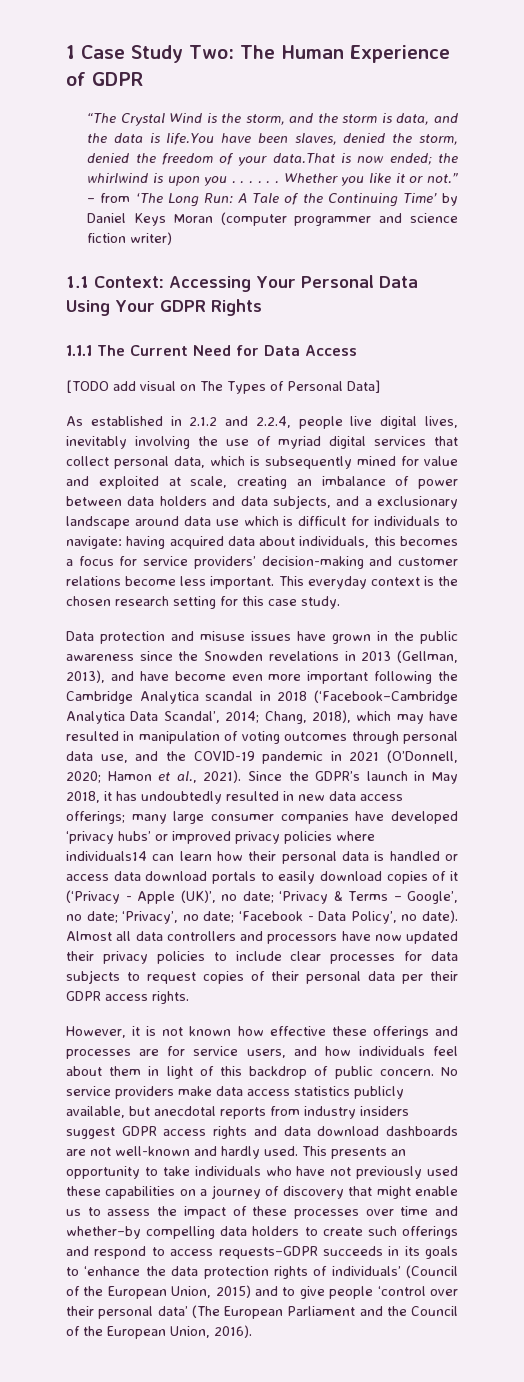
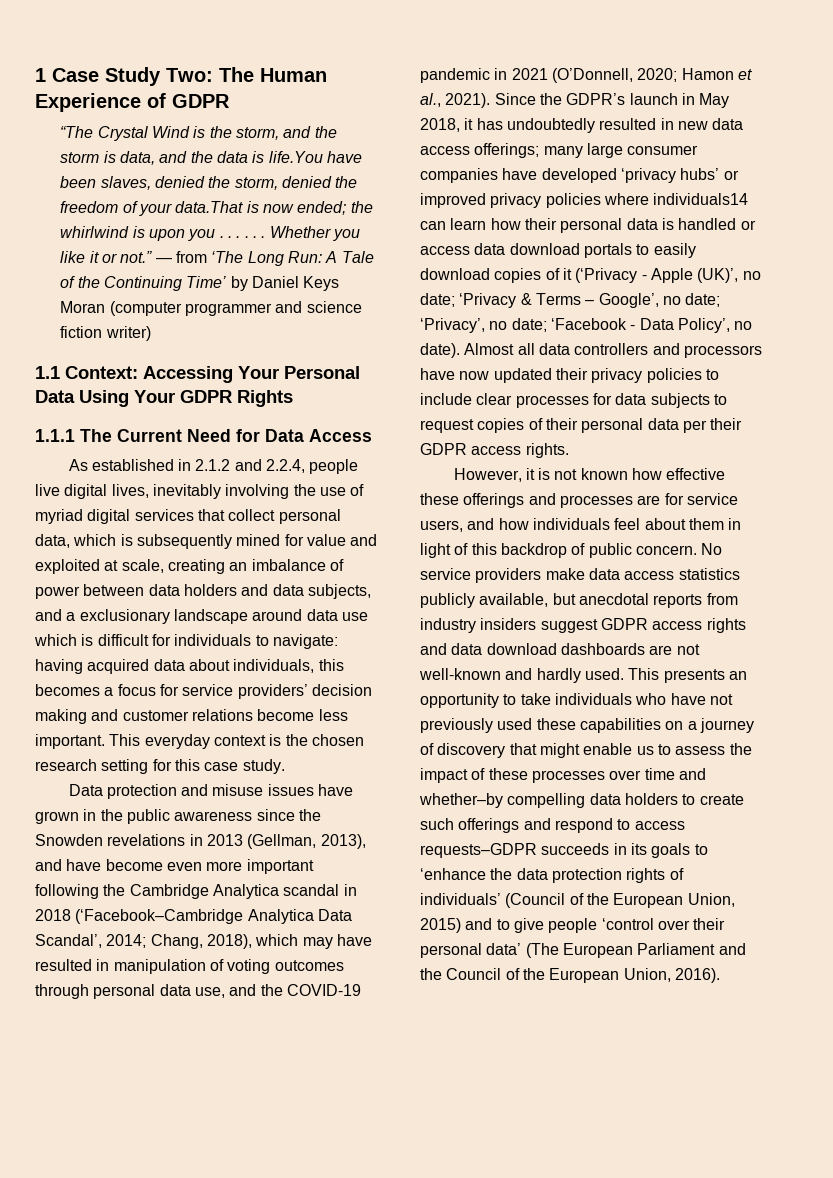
[87,198,96,203] – -> [155,258,172,263] —
[66,380,380,394] // [TODO add visual on The Types of Personal Data] -> (372, 435) none
[261,556,364,569] decision-making -> [311,684,372,696] [35,709,87,724] decision making

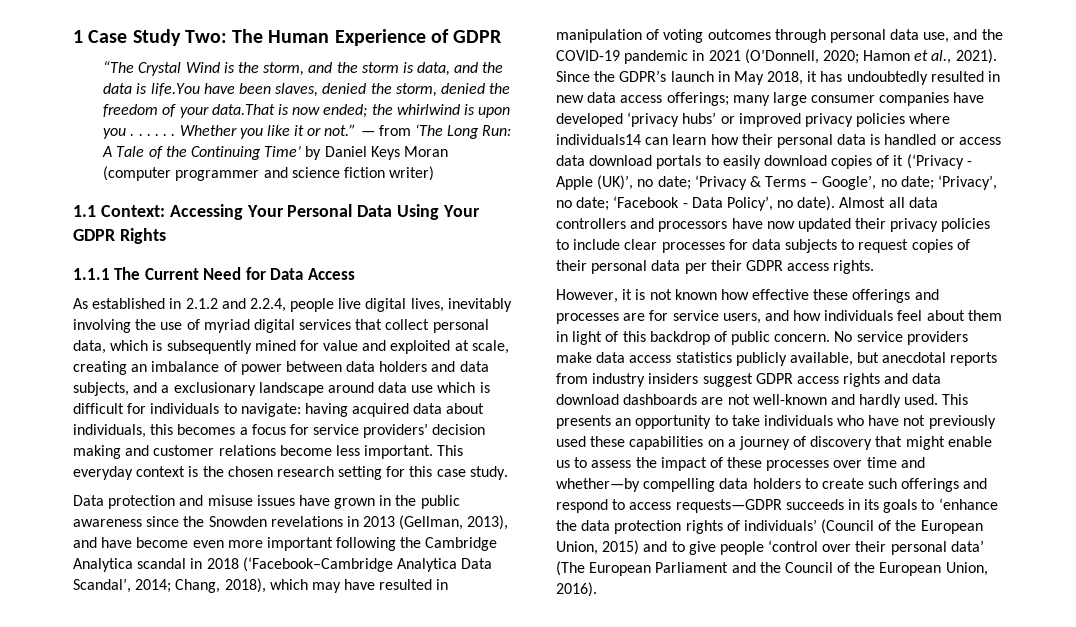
[419,793,503,808] whether–by -> [556,478,640,492] whether—by
[420,843,537,858] requests–GDPR -> [675,499,782,513] requests—GDPR

